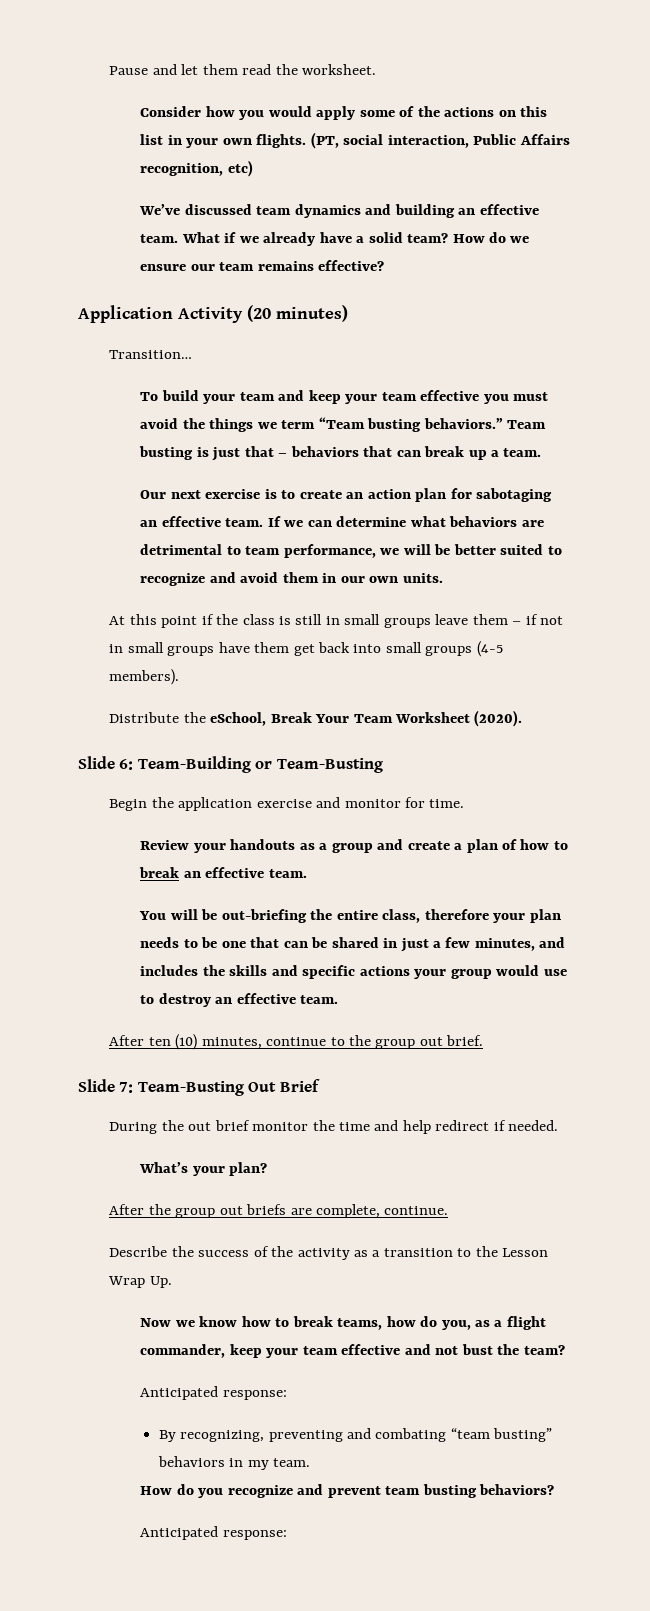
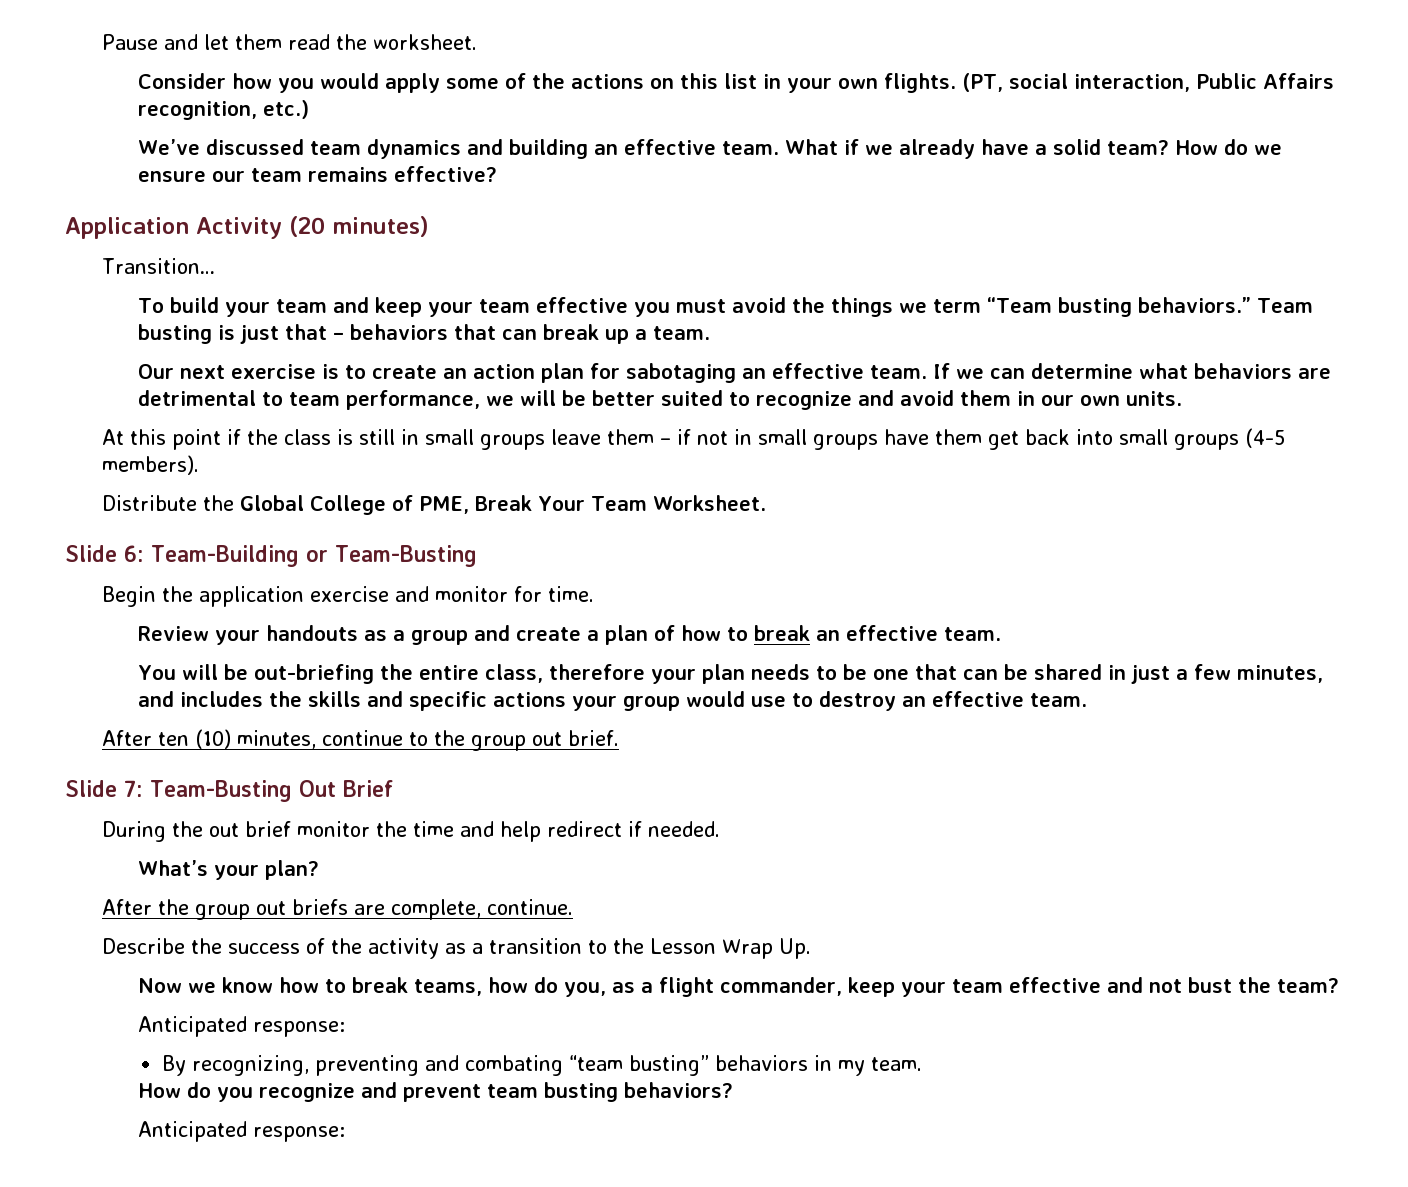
[227,160,253,177] etc) -> [263,100,310,119] etc.)
[210,712,267,726] eSchool, -> [239,495,469,515] Global College of PME,
[394,710,523,727] Worksheet (2020). -> [652,495,767,511] Worksheet.

